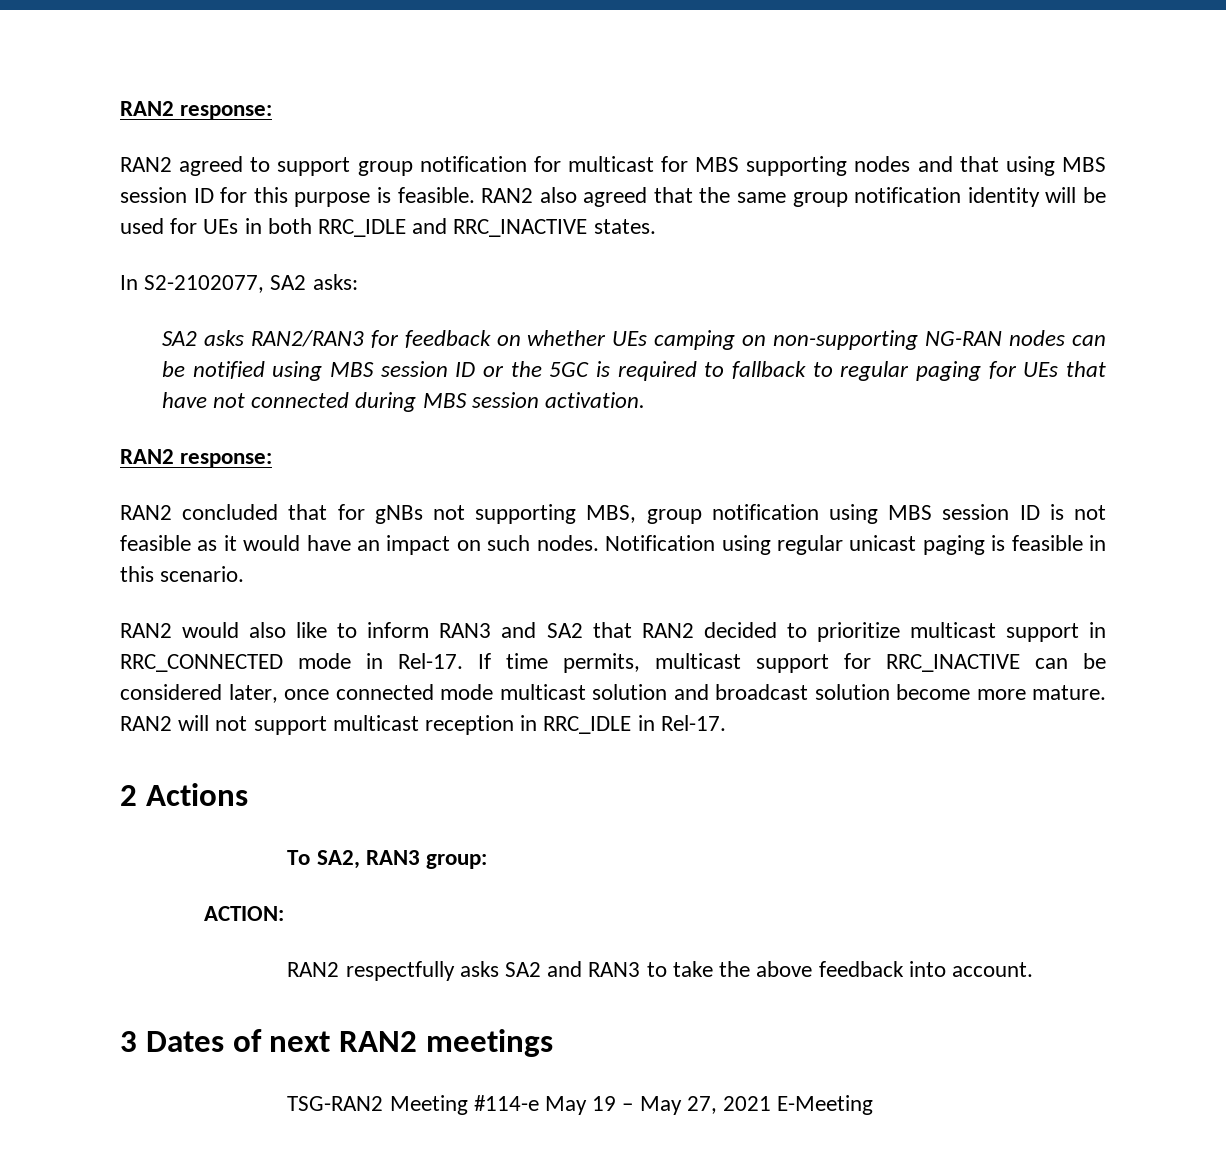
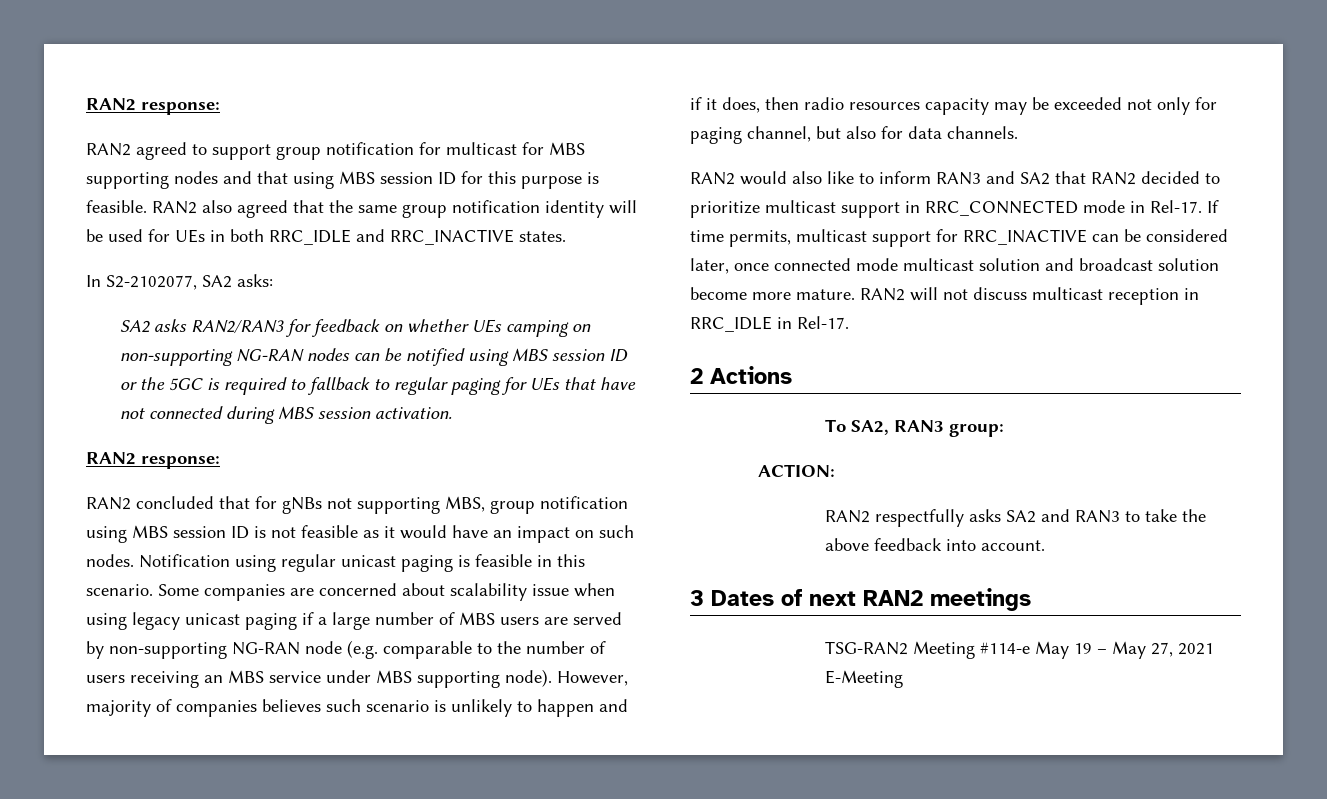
(245, 574) none -> [158,583,615,601] [86,612,622,630] [86,640,606,659] [86,669,628,688] [86,699,628,717] [690,97,1217,115] [690,126,1018,144] Some companies are concerned about scalability issue when using legacy unicast paging if a large number of MBS users are served by non-supporting NG-RAN node (e.g. comparable to the number of users receiving an MBS service under MBS supporting node). However, majority of companies believes such scenario is unlikely to happen and if it does, then radio resources capacity may be exceeded not only for paging channel, but also for data channels.
[253,716,327,735] support -> [973,287,1027,300] discuss

